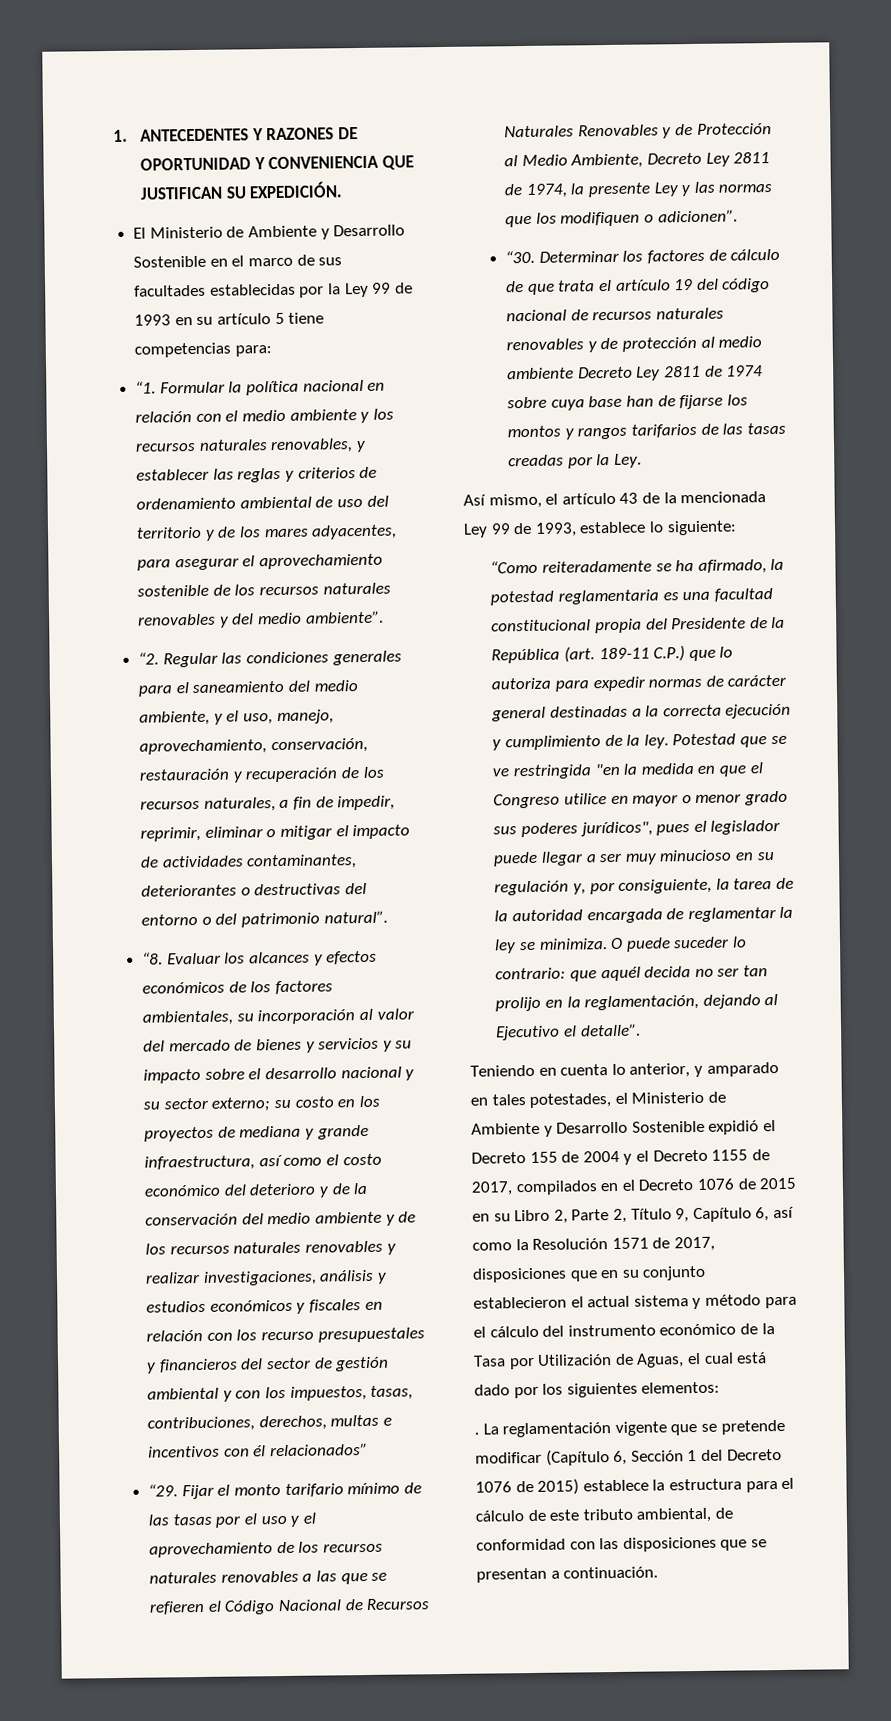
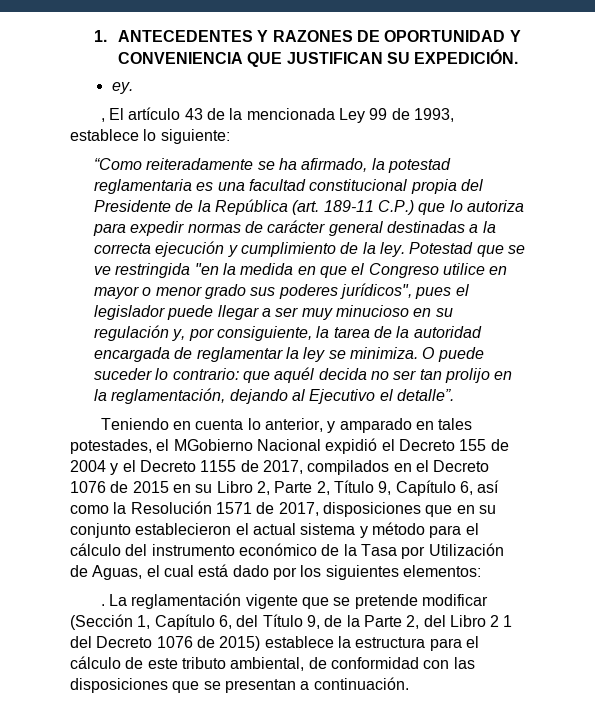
[133,224,406,240] [133,254,343,268] [134,282,413,298] [134,312,325,326] [134,342,272,358] [135,379,386,396] [135,408,394,423] [135,438,366,454] [136,466,378,483] [136,495,389,510] [136,524,398,541] [137,553,383,571] [137,582,391,597] [138,610,384,628] [138,650,402,668] [138,680,358,697] [139,709,334,726] [139,737,368,755] [139,766,384,783] [140,795,396,812] [140,824,411,842] [140,854,358,870] [141,882,367,897] [141,910,388,928] [142,950,378,966] [142,980,333,995] [142,1008,414,1026] [143,1037,413,1053] [143,1066,415,1084] [143,1095,380,1112] [144,1124,369,1142] [144,1153,382,1171] [144,1182,369,1198] [145,1211,417,1226] [145,1240,396,1255] [145,1269,387,1286] [146,1299,383,1314] [146,1327,425,1343] [147,1356,390,1374] [147,1385,414,1402] [147,1414,392,1432] [148,1442,368,1458] [148,1482,422,1500] [148,1512,316,1528] [149,1541,383,1558] [149,1570,388,1585] [149,1598,431,1615] [504,123,772,139] [504,152,771,169] [504,181,773,198] [505,209,738,228] [505,248,781,264] [506,278,771,295] [506,307,724,322] [506,336,763,353] [507,365,764,381] [507,394,748,411] [507,422,786,440] [508,453,642,469] [463,493,559,509] El Ministerio de Ambiente y Desarrollo Sostenible en el marco de sus facultades establecidas por la Ley 99 de 1993 en su artículo 5 tiene competencias para: // “1. Formular la política nacional en relación con el medio ambiente y los recursos naturales renovables, y establecer las reglas y criterios de ordenamiento ambiental de uso del territorio y de los mares adyacentes, para asegurar el aprovechamiento sostenible de los recursos naturales renovables y del medio ambiente”. // “2. Regular las condiciones generales para el saneamiento del medio ambiente, y el uso, manejo, aprovechamiento, conservación, restauración y recuperación de los recursos naturales, a fin de impedir, reprimir, eliminar o mitigar el impacto de actividades contaminantes, deteriorantes o destructivas del entorno o del patrimonio natural”. // “8. Evaluar los alcances y efectos económicos de los factores ambientales, su incorporación al valor del mercado de bienes y servicios y su impacto sobre el desarrollo nacional y su sector externo; su costo en los proyectos de mediana y grande infraestructura, así como el costo económico del deterioro y de la conservación del medio ambiente y de los recursos naturales renovables y realizar investigaciones, análisis y estudios económicos y fiscales en relación con los recurso presupuestales y financieros del sector de gestión ambiental y con los impuestos, tasas, contribuciones, derechos, multas e incentivos con él relacionados” // “29. Fijar el monto tarifario mínimo de las tasas por el uso y el aprovechamiento de los recursos naturales renovables a las que se refieren el Código Nacional de Recursos Naturales Renovables y de Protección al Medio Ambiente, Decreto Ley 2811 de 1974, la presente Ley y las normas que los modifiquen o adicionen”. // “30. Determinar los factores de cálculo de que trata el artículo 19 del código nacional de recursos naturales renovables y de protección al medio ambiente Decreto Ley 2811 de 1974 sobre cuya base han de fijarse los montos y rangos tarifarios de las tasas creadas por la Ley. // Así mismo, el -> [111,82,133,94] [100,108,125,122] ey. // , El
[631,1091,726,1104] [471,1120,705,1137] Ministerio de Ambiente y Desarrollo Sostenible -> [173,439,321,451] MGobierno Nacional
[545,1449,684,1466] (Capítulo 6, Sección -> [70,614,500,630] (Sección 1, Capítulo 6, del Título 9, de la Parte 2, del Libro 2

